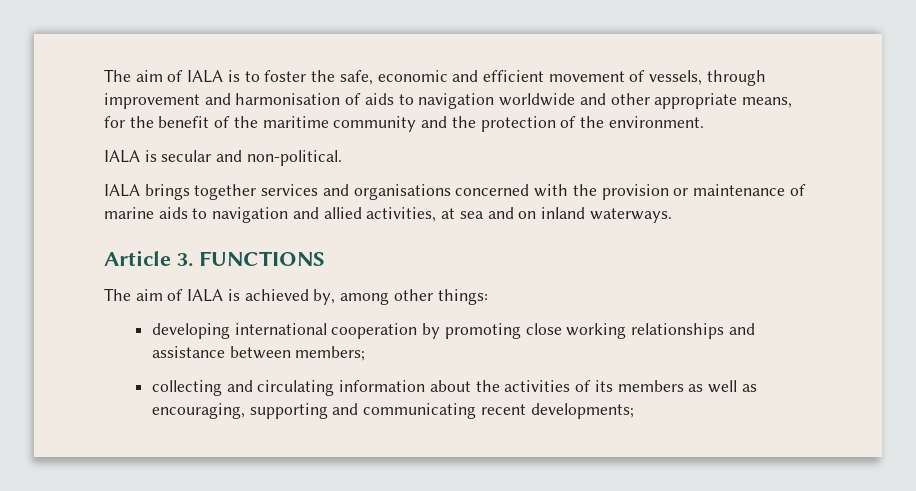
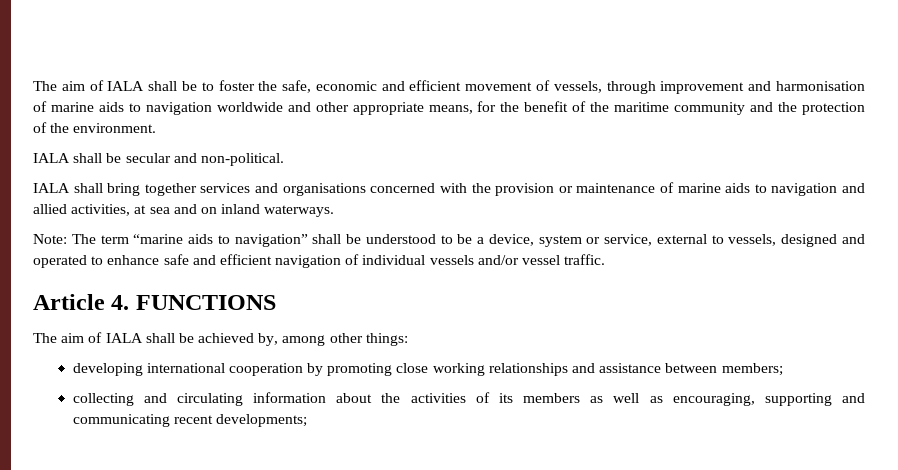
[104,69,240,83] The aim of IALA is -> [33,80,197,91] The aim of IALA shall be
(362, 99) none -> [50,102,94,112] marine
[144,150,157,162] is -> [73,153,122,163] shall be
[144,184,190,200] brings -> [73,183,141,196] shall bring
(672, 215) none -> [33,234,866,247] [33,254,606,268] // Note: The term “marine aids to navigation” shall be understood to be a device, system or service, external to vessels, designed and operated to enhance safe and efficient navigation of individual vessels and/or vessel traffic.
[177,253,193,267] 3. -> [111,295,130,310] 4.
[227,289,240,301] is -> [145,333,194,343] shall be

